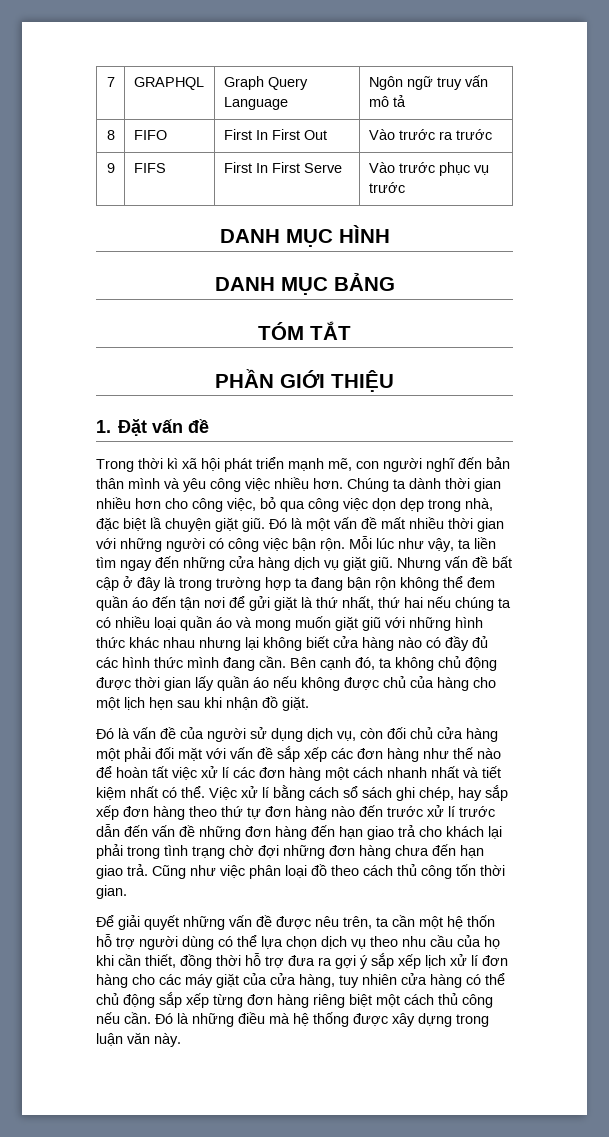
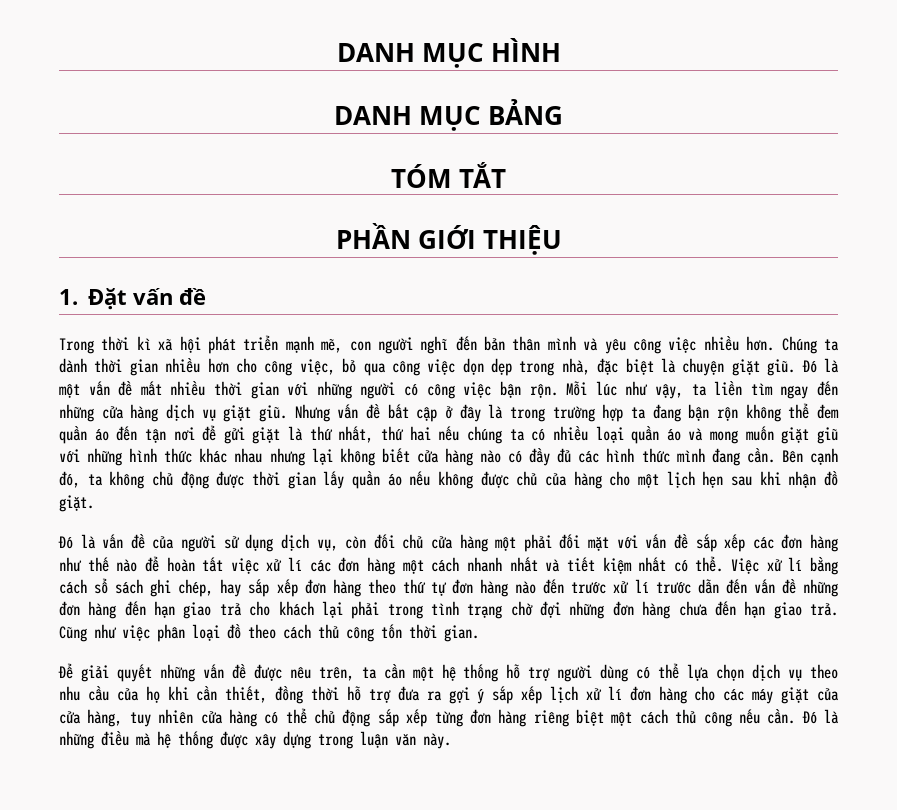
[106,77,115,87] [133,77,204,90] [223,76,308,90] [223,97,288,110] [368,75,488,90] [368,95,406,107] [106,130,115,140] [133,130,167,140] [223,129,327,140] [368,129,492,140] [106,163,115,173] [133,163,166,173] [223,162,342,173] [368,162,489,176] [368,182,405,193] 7 | GRAPHQL | Graph Query Language | Ngôn ngữ truy vấn mô tả // 8 | FIFO | First In First Out | Vào trước ra trước // 9 | FIFS | First In First Serve | Vào trước phục vụ trước // -> (336, 52) none
[150,517,162,529] lầ -> [661,358,677,373] là
[467,915,495,927] thốn -> [463,664,499,682] thống

